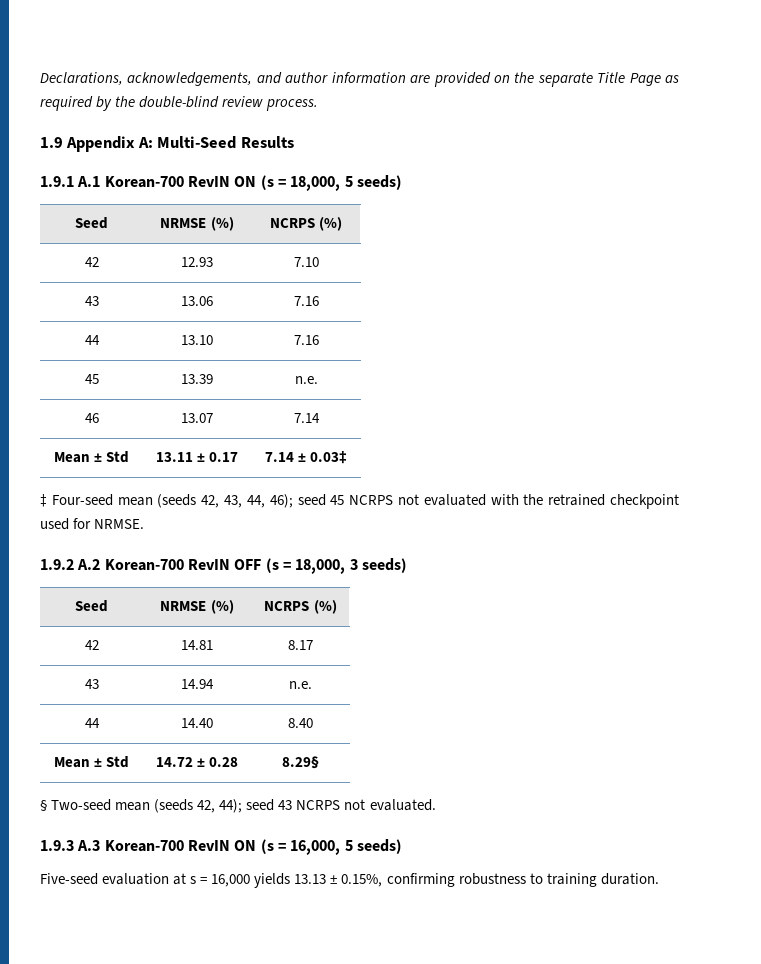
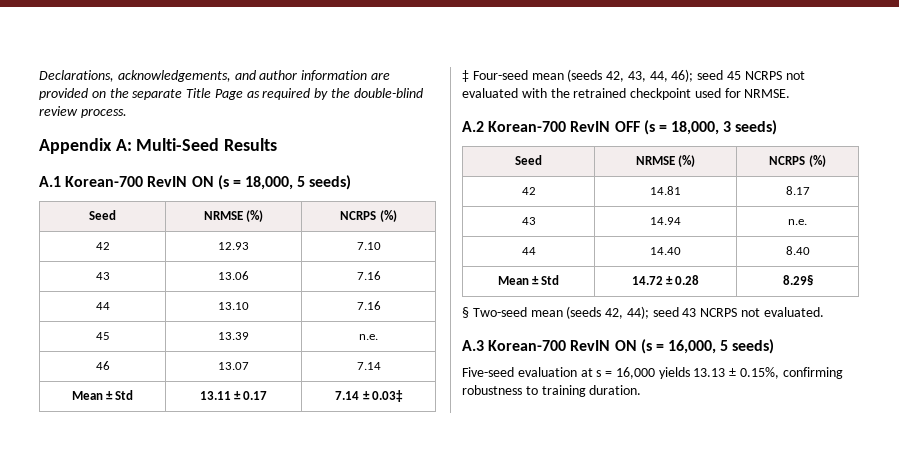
[40,137,63,148] 1.9 -> (127, 113) none
[40,176,74,187] 1.9.1 -> (278, 144) none
[40,559,74,570] 1.9.2 -> (791, 93) none
[40,840,74,851] 1.9.3 -> (824, 312) none

